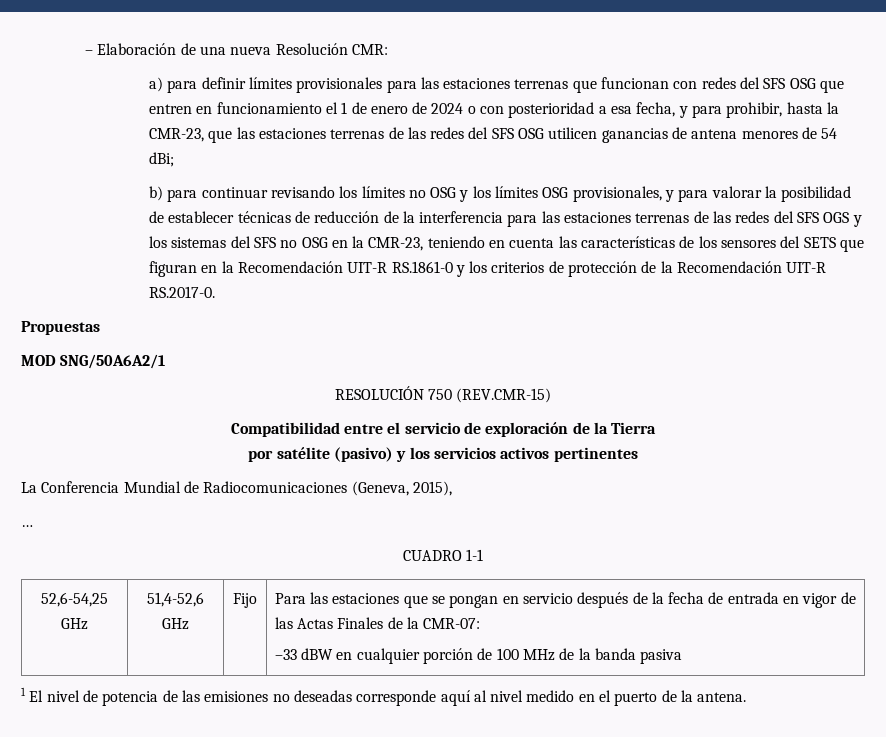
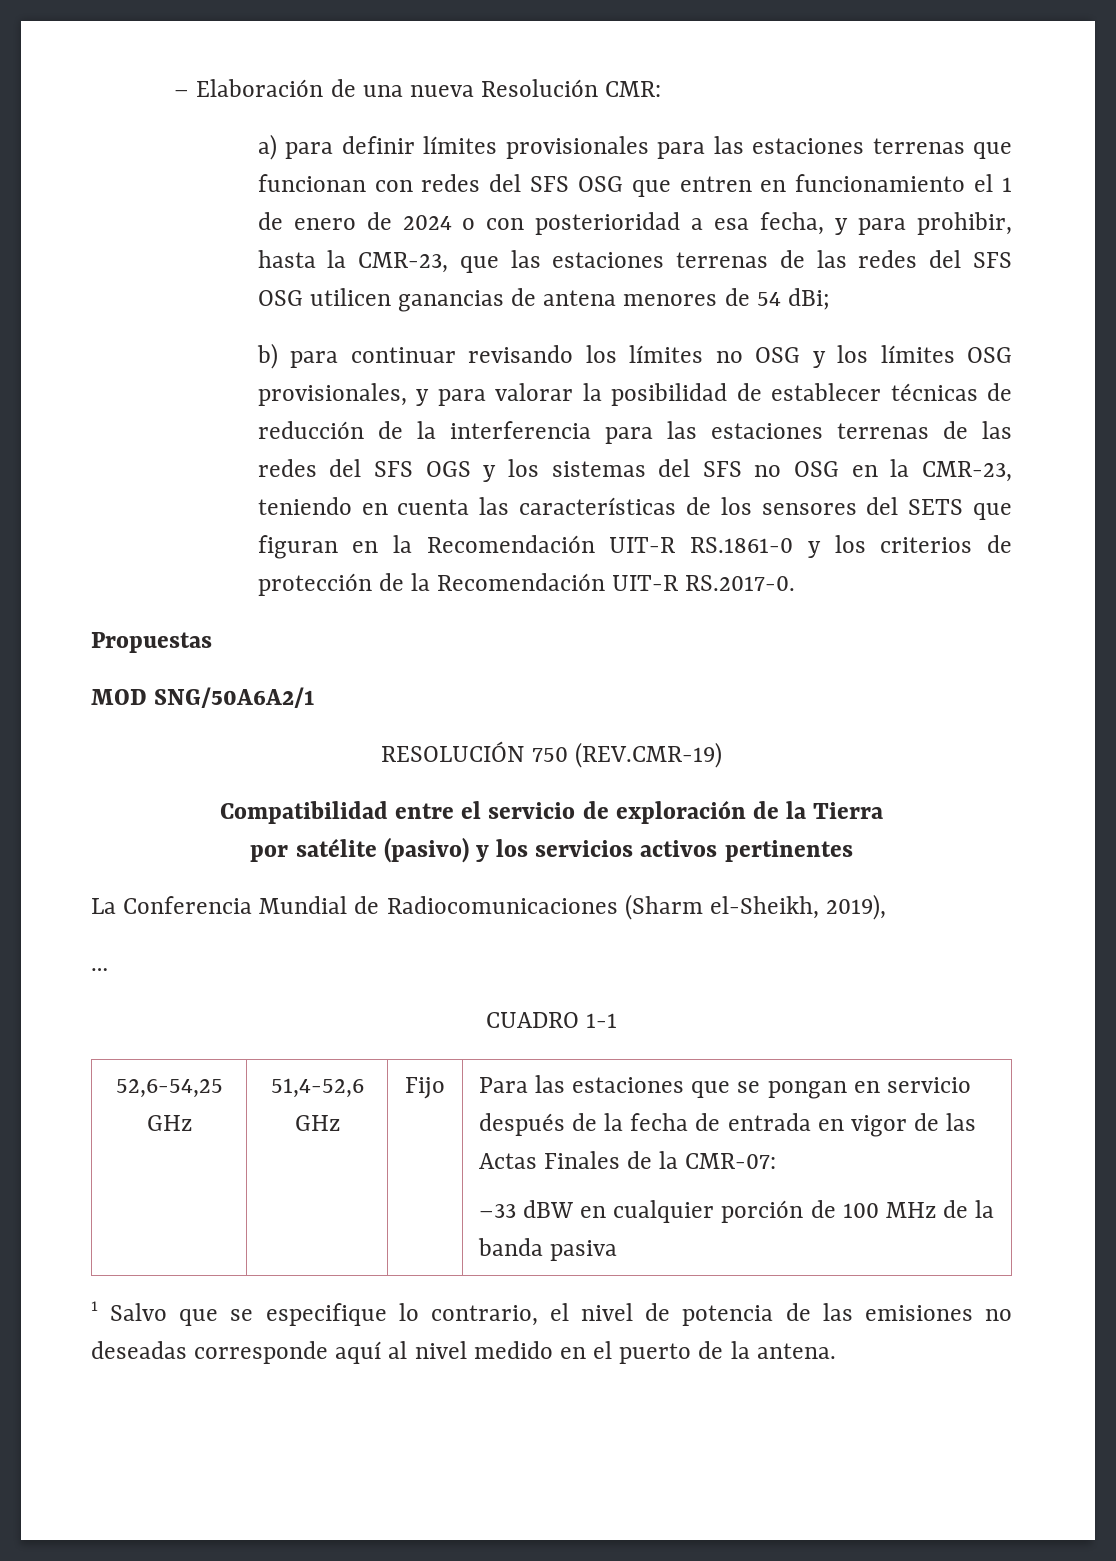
[456,388,552,403] (REV.CMR-15) -> [574,742,722,768] (REV.CMR-19)
[351,481,452,496] (Geneva, 2015), -> [624,894,887,920] (Sharm el-Sheikh, 2019),
[29,690,44,702] El -> [110,1303,569,1326] Salvo que se especifique lo contrario, el

